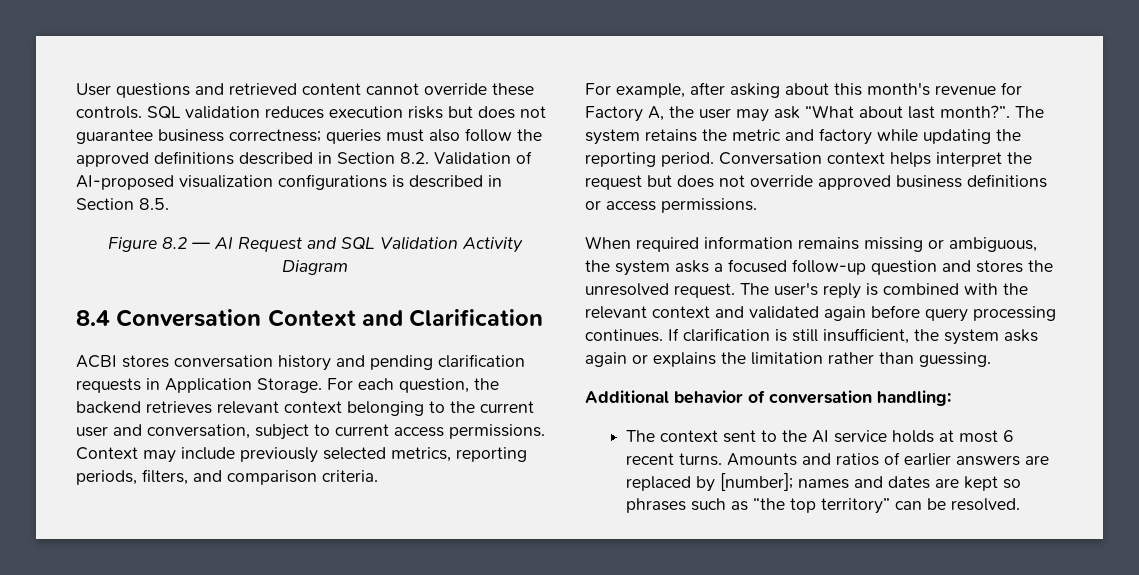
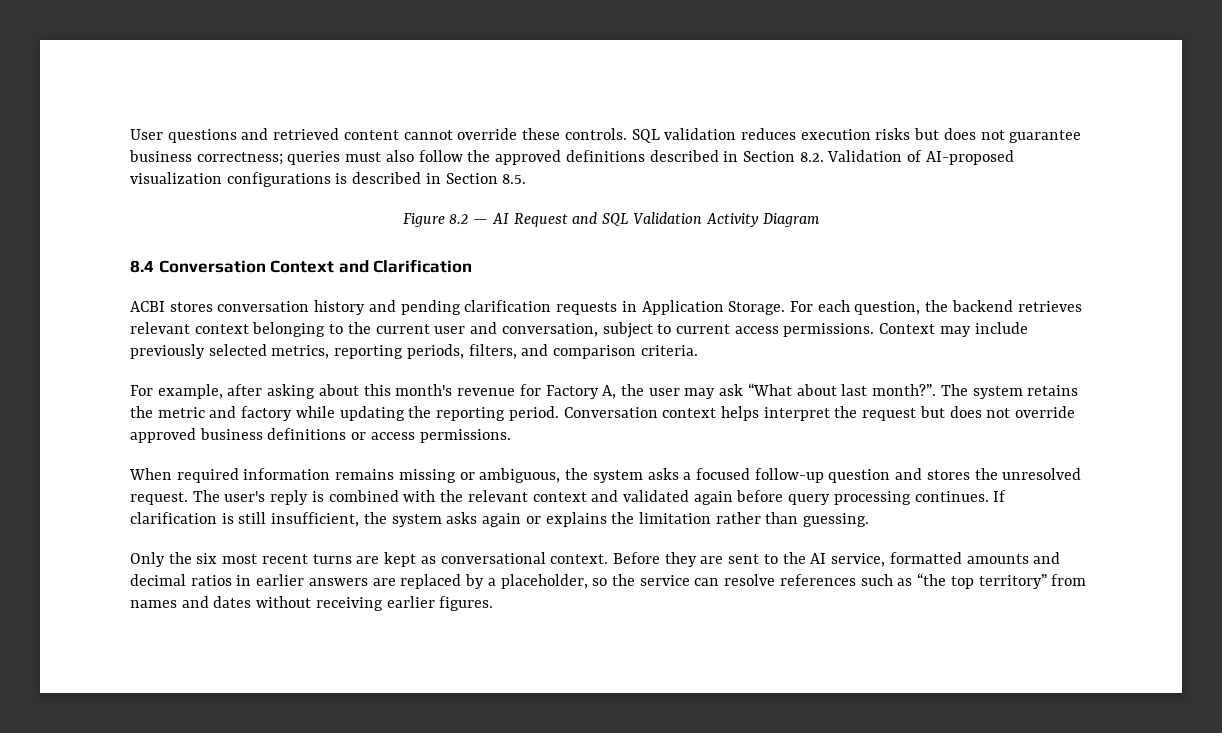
[585,390,951,406] [626,430,1015,443] [626,452,901,466] Additional behavior of conversation handling: // The context sent to the AI service holds at most 6 recent turns. Amounts and ratios of -> [130,552,1061,567] [130,574,252,586] Only the six most recent turns are kept as conversational context. Before they are sent to the AI service, formatted amounts and decimal ratios in
[720,473,1022,491] [626,498,687,513] [number]; names and dates are kept so phrases -> [487,574,856,589] a placeholder, so the service can resolve references
[895,498,1021,511] can be resolved. -> [1051,574,1087,586] [130,596,494,611] from names and dates without receiving earlier figures.

